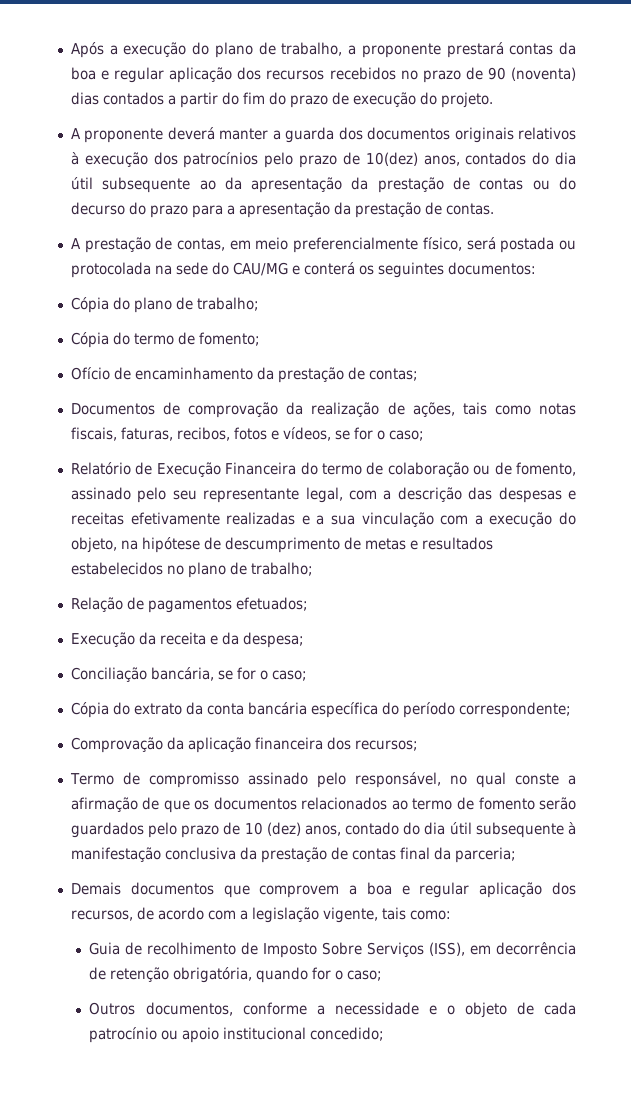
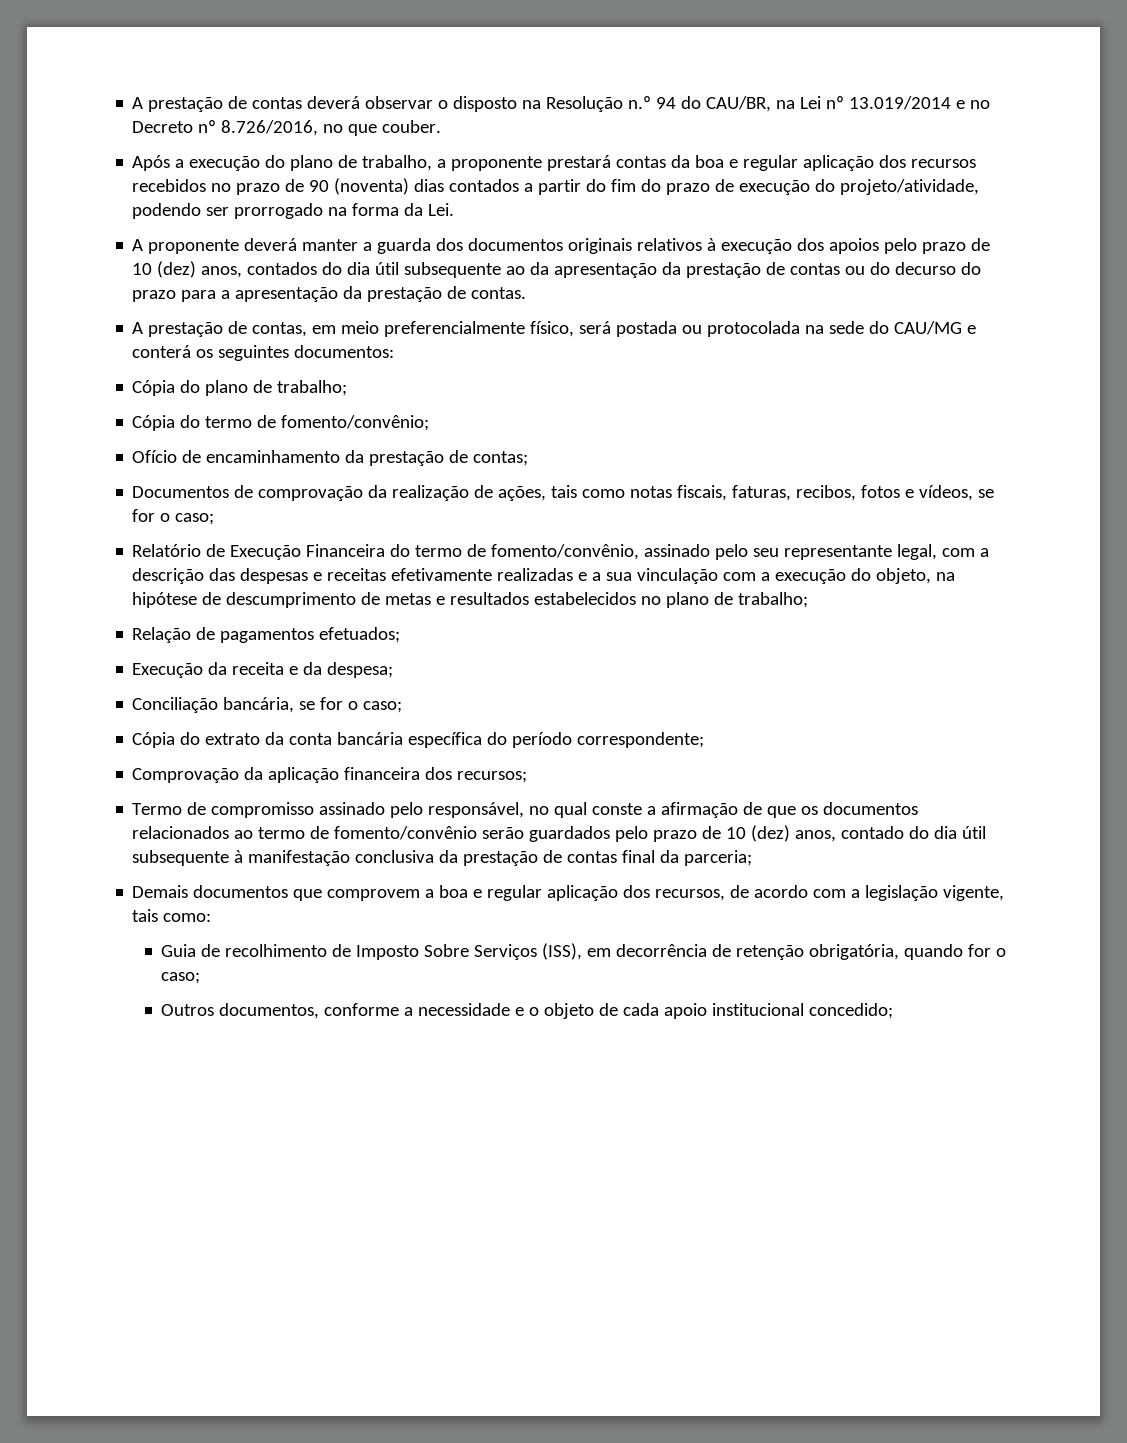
(70, 50) none -> [132,96,991,112] [132,120,442,136] A prestação de contas deverá observar o disposto na Resolução n.º 94 do CAU/BR, na Lei nº 13.019/2014 e no Decreto nº 8.726/2016, no que couber. //
[440,92,493,108] projeto. -> [840,179,980,195] [132,203,455,219] projeto/atividade, podendo ser prorrogado na forma da Lei.
[183,152,418,168] patrocínios pelo prazo de 10(dez) -> [829,238,991,254] [132,261,197,278] apoios pelo prazo de 10 (dez)
[198,332,260,346] fomento; -> [281,415,430,431] fomento/convênio;
[387,462,576,477] colaboração ou de fomento, -> [491,544,640,560] fomento/convênio,
[478,797,535,810] fomento -> [334,826,478,840] fomento/convênio
[89,1027,179,1043] patrocínio ou -> (660, 1009) none

